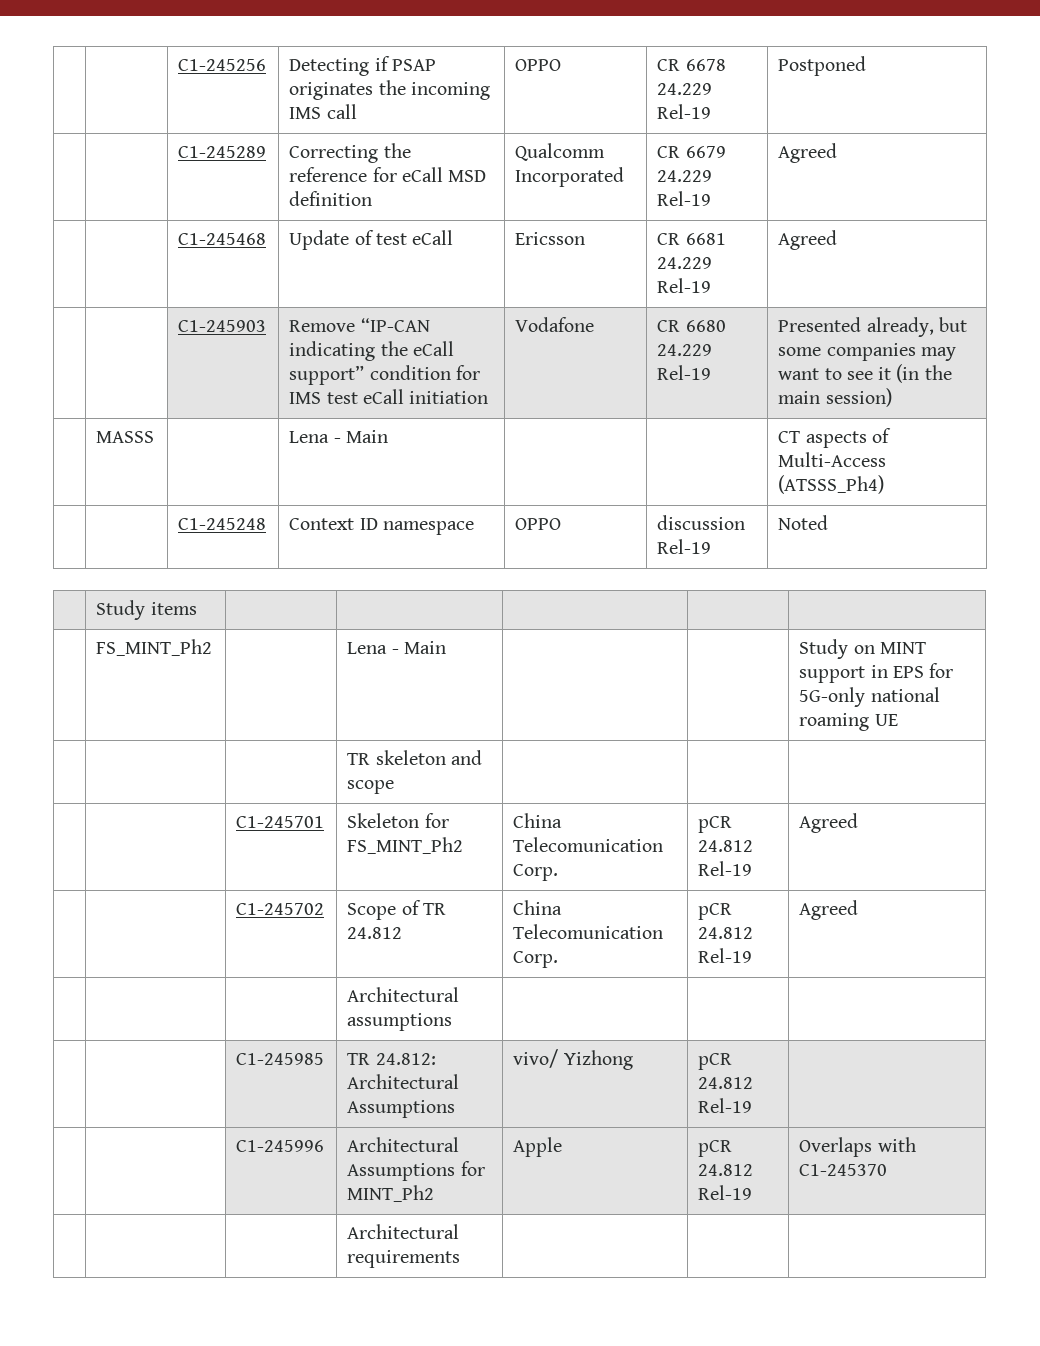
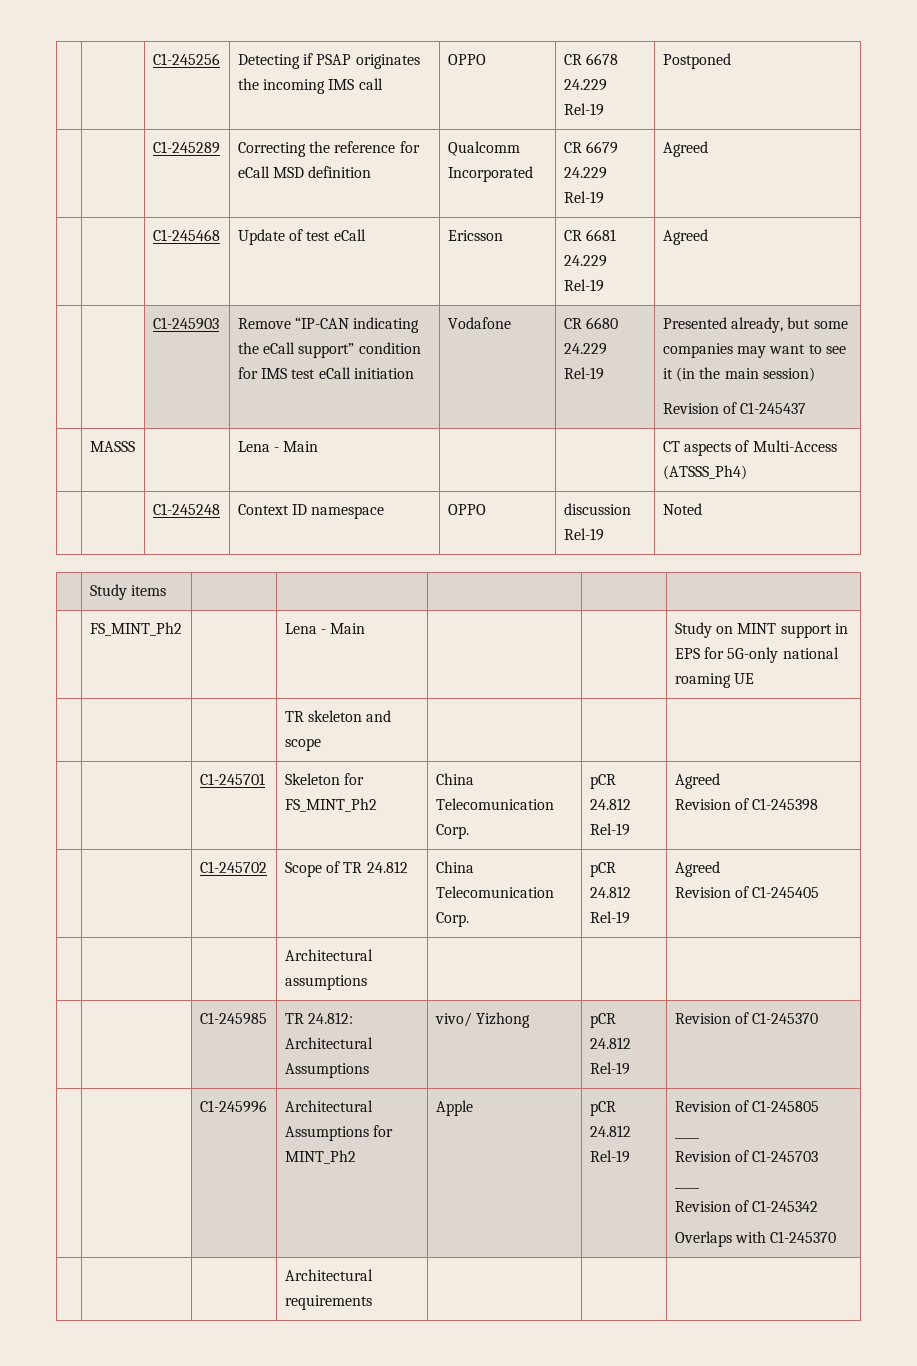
(892, 397) none -> [662,402,807,414] // Revision of C1-245437
(859, 823) none -> [674,798,819,811] // Revision of C1-245398
(859, 910) none -> [674,886,820,898] // Revision of C1-245405
(753, 1105) none -> [674,1012,819,1024] Revision of C1-245370
(753, 1192) none -> [674,1100,820,1112] [674,1137,699,1139] [674,1150,819,1162] [674,1187,699,1189] [674,1200,819,1212] Revision of C1-245805 // ____ // Revision of C1-245703 // ____ // Revision of C1-245342 //

